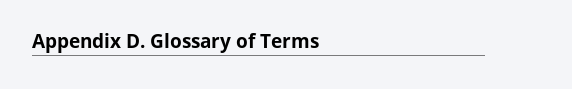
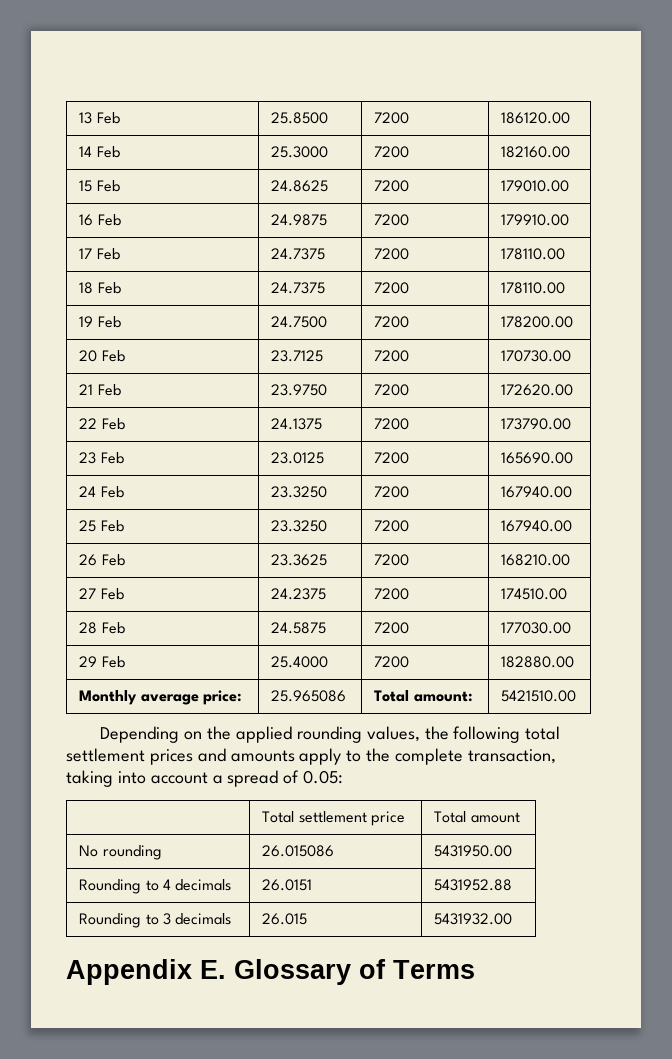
[32,33,145,53] Appendix D. -> [79,112,120,124] [271,112,329,124] [374,112,410,124] [501,112,571,124] [79,146,120,158] [271,146,329,158] [374,146,410,158] [501,146,571,158] [79,180,120,192] [271,180,329,192] [374,180,410,192] [501,180,570,192] [79,214,121,226] [271,214,328,226] [374,214,410,226] [501,214,570,226] [79,248,120,260] [271,248,326,260] [374,248,410,260] [501,248,566,260] [79,282,121,294] [271,282,326,294] [374,282,410,294] [501,282,566,294] [79,316,121,328] [271,316,328,328] [374,316,410,328] [501,316,574,328] [79,350,125,362] [271,350,324,362] [374,350,410,362] [501,350,572,362] [79,384,121,396] [271,384,328,396] [374,384,410,396] [501,384,574,396] [79,418,125,430] [271,418,323,430] [374,418,410,430] [501,418,572,430] [79,452,124,464] [271,452,325,464] [374,452,410,464] [501,452,574,464] [79,486,124,498] [271,486,328,498] [374,486,410,498] [501,486,573,498] [79,520,124,532] [271,520,328,532] [374,520,410,532] [501,520,573,532] [79,554,125,566] [271,554,328,566] [374,554,410,566] [501,554,571,566] [79,588,124,600] [271,588,327,600] [374,588,410,600] [501,588,568,600] [79,622,125,634] [271,622,327,634] [374,622,410,634] [501,622,572,634] [79,656,125,668] [271,656,329,668] [374,656,410,668] [501,656,575,668] [79,690,242,705] [271,690,347,702] [374,690,473,702] [501,690,577,702] [100,726,561,743] [66,748,556,765] [66,770,344,787] [262,811,405,826] [434,811,520,823] [79,845,162,860] [262,845,335,857] [434,845,513,857] [79,879,232,894] [262,879,313,891] [434,879,513,891] [79,913,232,928] [262,913,308,925] [434,913,513,925] [66,959,226,985] 13 Feb | 25.8500 | 7200 | 186120.00 // 14 Feb | 25.3000 | 7200 | 182160.00 // 15 Feb | 24.8625 | 7200 | 179010.00 // 16 Feb | 24.9875 | 7200 | 179910.00 // 17 Feb | 24.7375 | 7200 | 178110.00 // 18 Feb | 24.7375 | 7200 | 178110.00 // 19 Feb | 24.7500 | 7200 | 178200.00 // 20 Feb | 23.7125 | 7200 | 170730.00 // 21 Feb | 23.9750 | 7200 | 172620.00 // 22 Feb | 24.1375 | 7200 | 173790.00 // 23 Feb | 23.0125 | 7200 | 165690.00 // 24 Feb | 23.3250 | 7200 | 167940.00 // 25 Feb | 23.3250 | 7200 | 167940.00 // 26 Feb | 23.3625 | 7200 | 168210.00 // 27 Feb | 24.2375 | 7200 | 174510.00 // 28 Feb | 24.5875 | 7200 | 177030.00 // 29 Feb | 25.4000 | 7200 | 182880.00 // Monthly average price: | 25.965086 | Total amount: | 5421510.00 // Depending on the applied rounding values, the following total settlement prices and amounts apply to the complete transaction, taking into account a spread of 0.05: // | Total settlement price | Total amount // No rounding | 26.015086 | 5431950.00 // Rounding to 4 decimals | 26.0151 | 5431952.88 // Rounding to 3 decimals | 26.015 | 5431932.00 // Appendix E.

